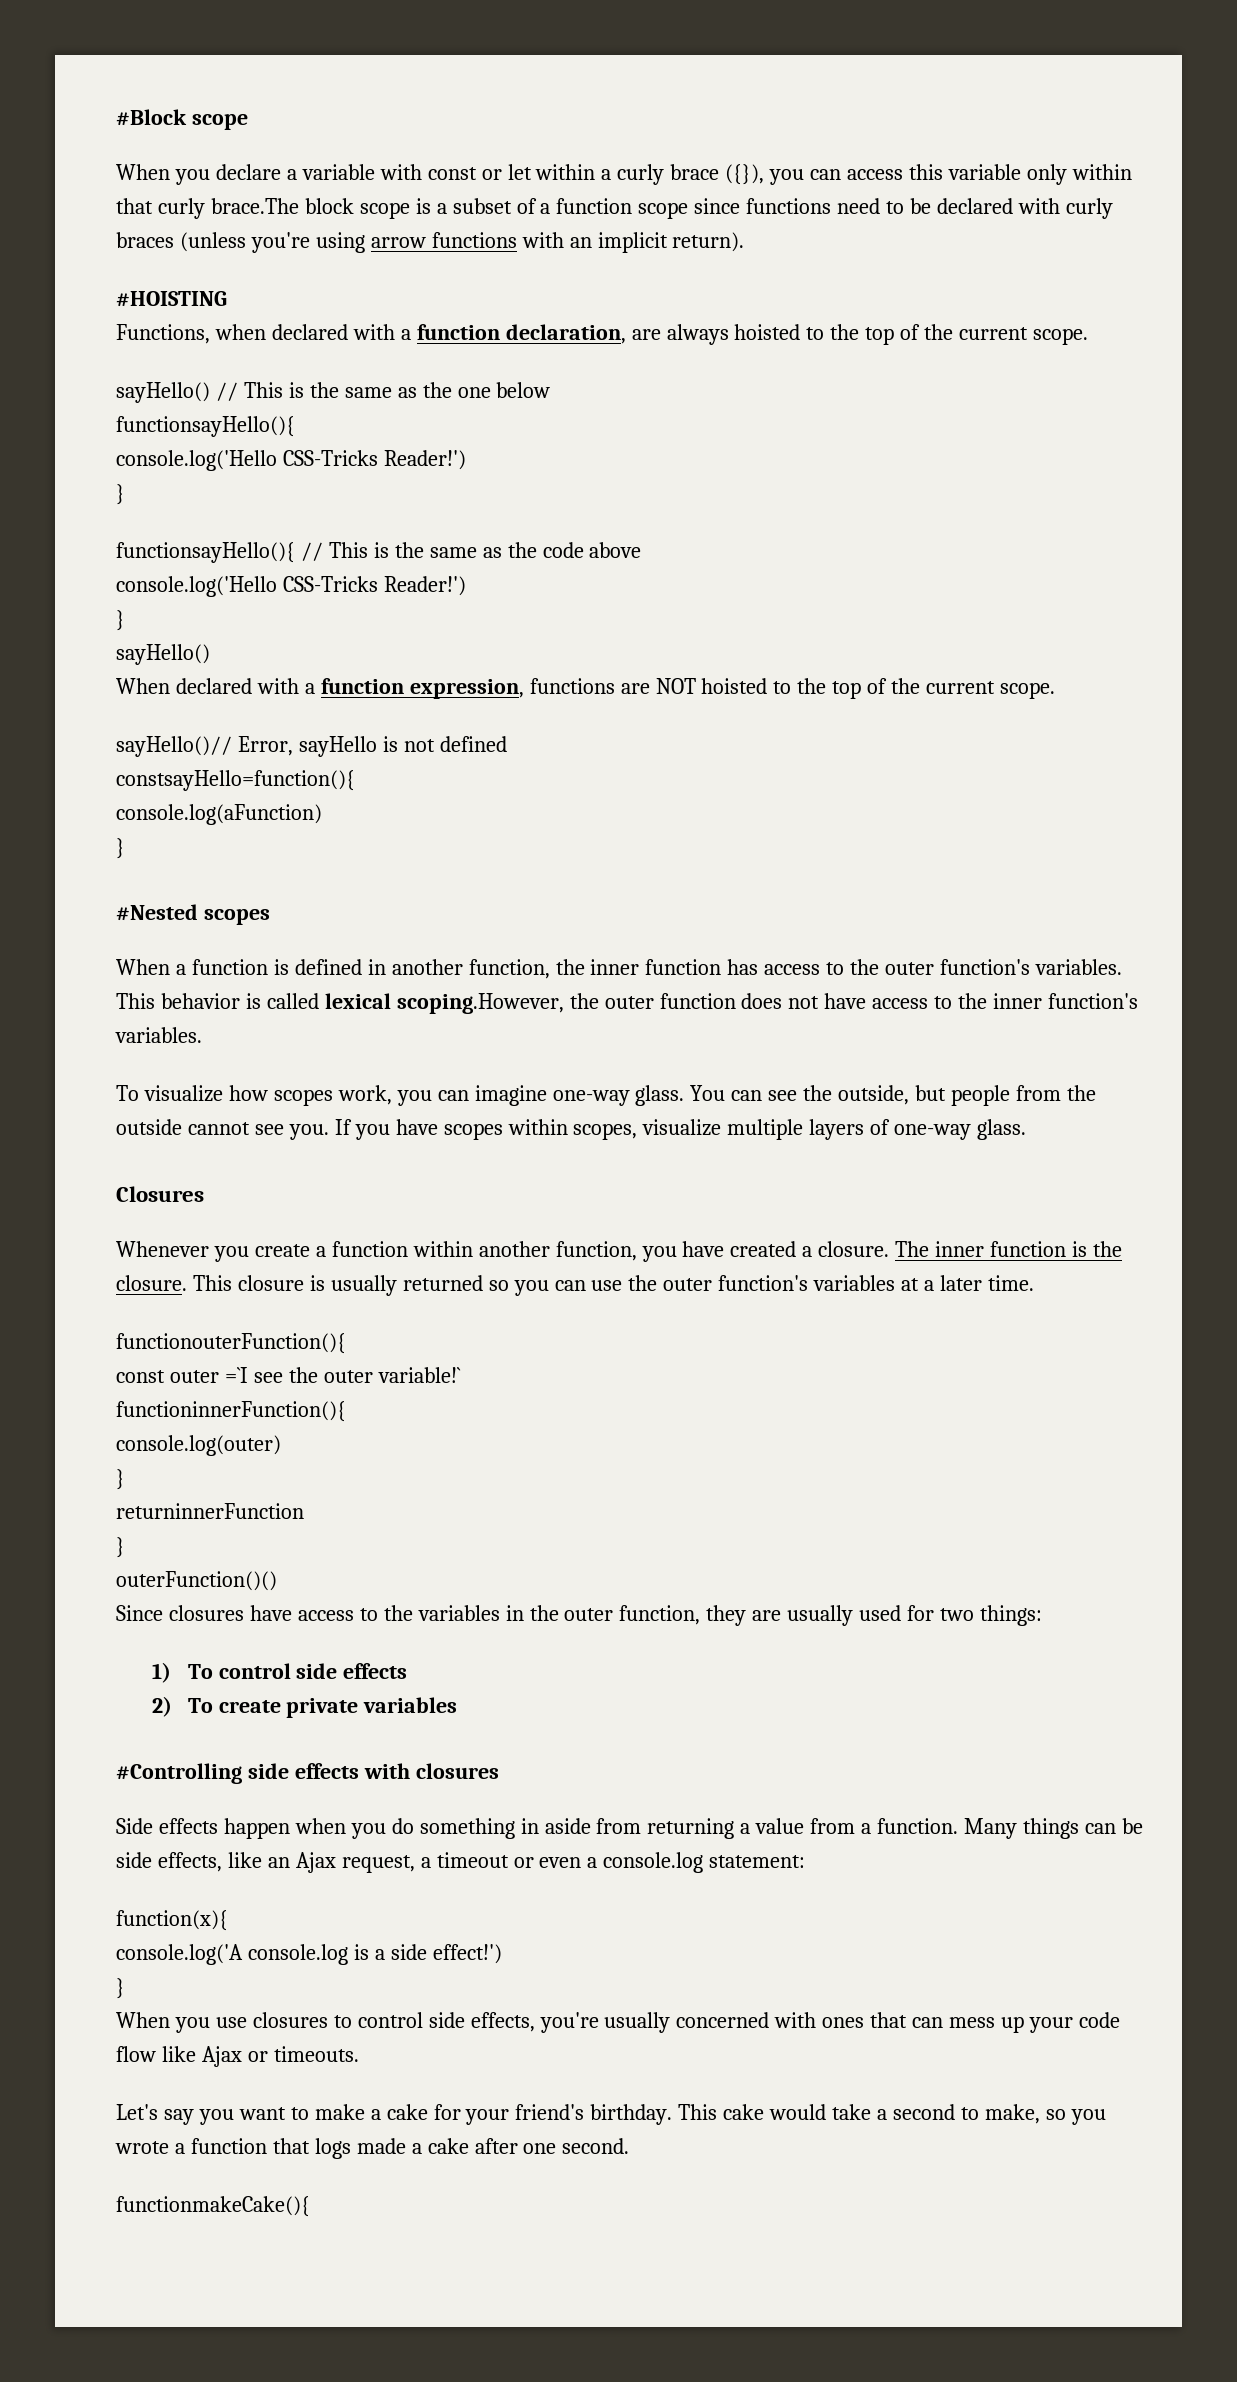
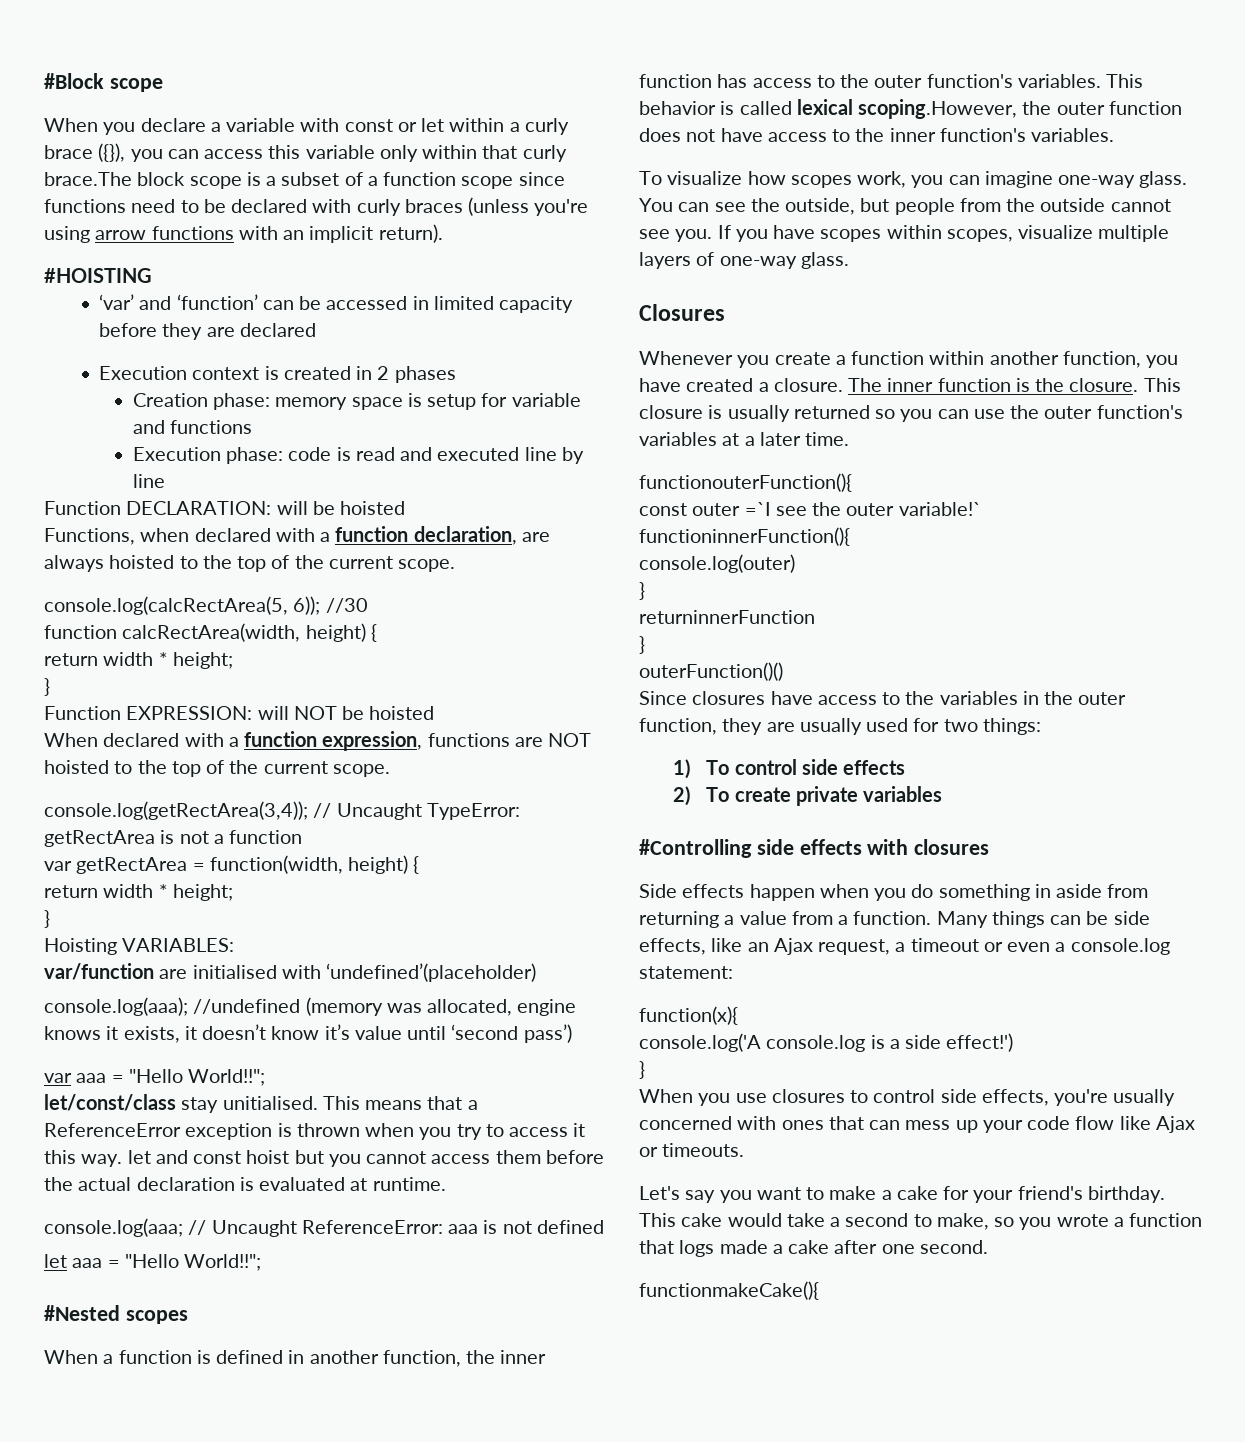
(227, 299) none -> [99,294,574,313] [99,323,316,340] [99,366,456,383] [132,393,581,410] [132,420,253,434] [132,447,584,464] [132,474,165,488] [44,501,406,515] // ‘var’ and ‘function’ can be accessed in limited capacity before they are declared // Execution context is created in 2 phases // Creation phase: memory space is setup for variable and functions // Execution phase: code is read and executed line by line // Function DECLARATION: will be hoisted
[116,382,551,403] [116,416,295,437] [116,450,466,471] [116,484,125,505] [116,542,642,563] [116,576,466,597] [116,610,125,631] [116,644,210,665] sayHello() // This is the same as the one below // functionsayHello(){ // console.log('Hello CSS-Tricks Reader!') // } // functionsayHello(){ // This is the same as the code above // console.log('Hello CSS-Tricks Reader!') // } // sayHello() -> [44,596,368,615] [44,623,377,642] [44,652,233,669] [44,678,50,696] [44,706,435,720] console.log(calcRectArea(5, 6)); //30 // function calcRectArea(width, height) { // return width * height; // } // Function EXPRESSION: will NOT be hoisted
[116,736,507,757] [116,770,355,791] [116,804,322,825] [116,838,125,859] sayHello()// Error, sayHello is not defined // constsayHello=function(){ // console.log(aFunction) // } -> [44,801,520,820] [44,830,303,847] [44,855,420,874] [44,884,233,901] [44,910,50,928] [44,938,235,955] [44,963,537,982] [44,997,577,1016] [44,1024,572,1043] [44,1069,266,1086] [44,1094,478,1113] [44,1123,586,1140] [44,1150,604,1167] [44,1177,446,1191] [44,1218,604,1237] [44,1254,262,1271] console.log(getRectArea(3,4)); // Uncaught TypeError: getRectArea is not a function // var getRectArea = function(width, height) { // return width * height; // } // Hoisting VARIABLES: // var/function are initialised with ‘undefined’(placeholder) // console.log(aaa); //undefined (memory was allocated, engine knows it exists, it doesn’t know it’s value until ‘second pass’) // var aaa = "Hello World!!"; // let/const/class stay unitialised. This means that a ReferenceError exception is thrown when you try to access it this way. let and const hoist but you cannot access them before the actual declaration is evaluated at runtime. // console.log(aaa; // Uncaught ReferenceError: aaa is not defined // let aaa = "Hello World!!";

